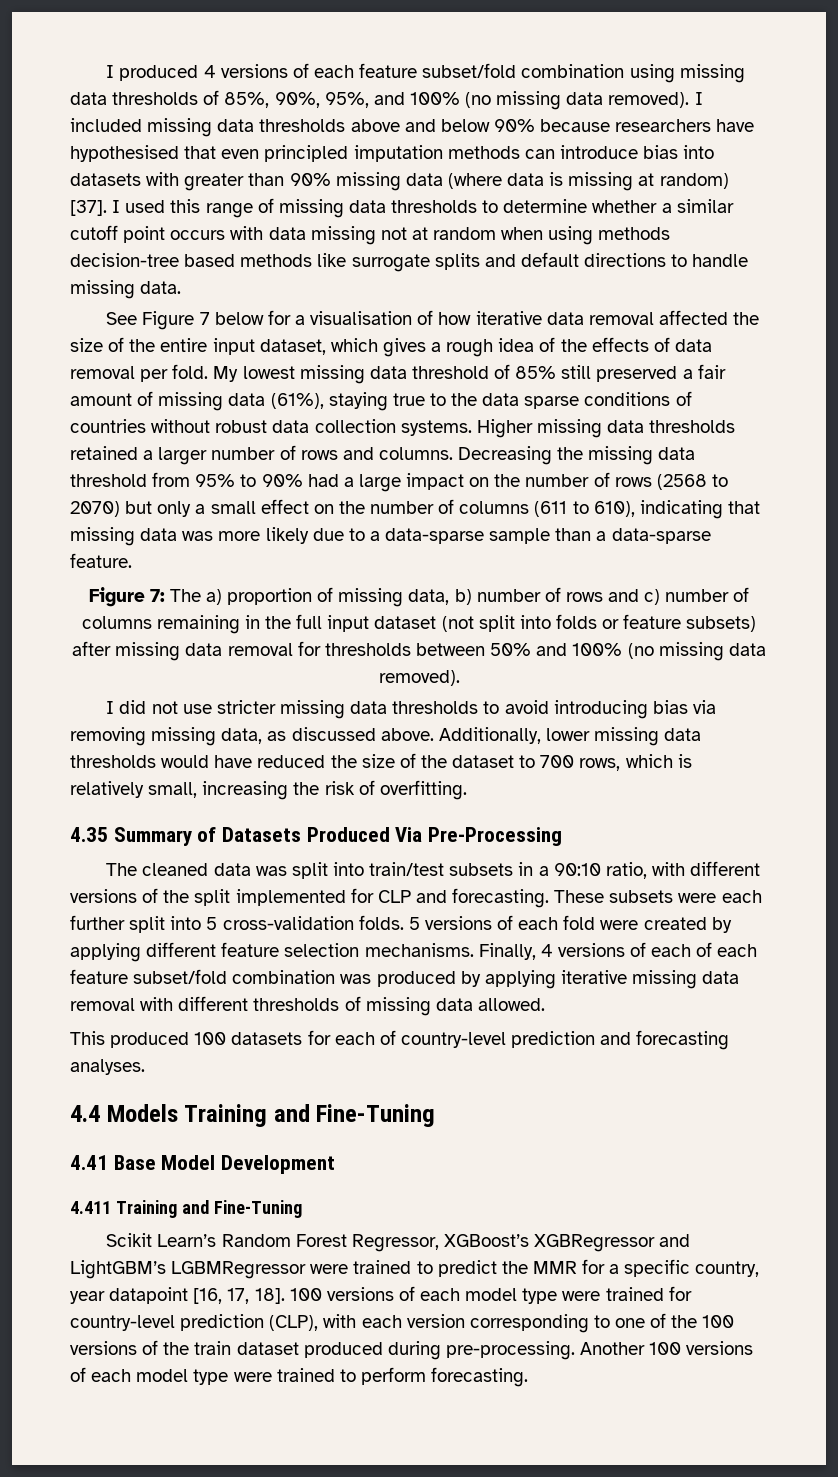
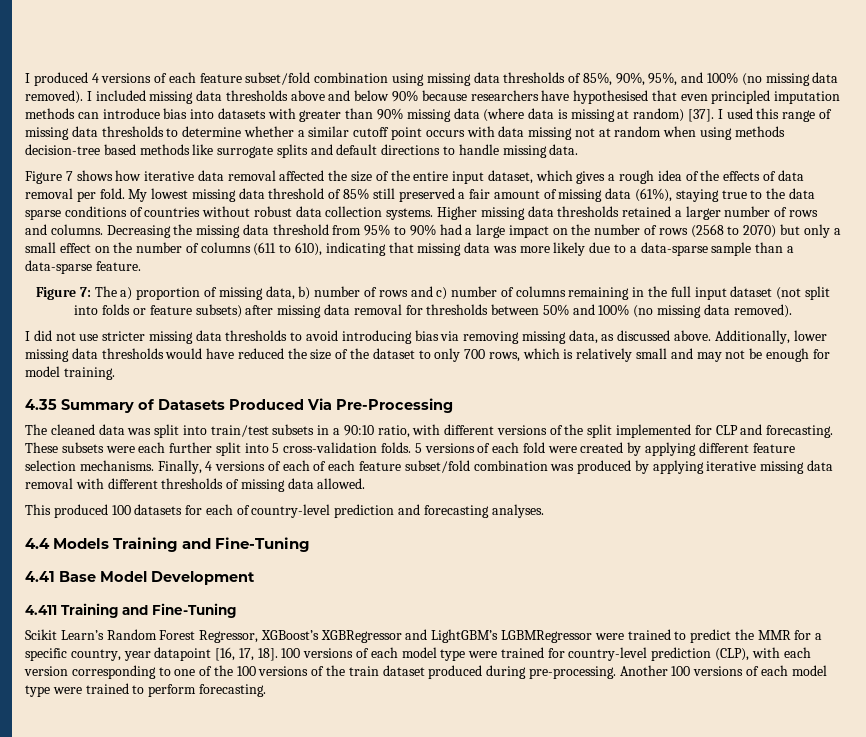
[106,312,138,325] See -> (579, 149) none
[214,310,434,325] below for a visualisation of -> [76,170,113,181] shows
(536, 761) none -> [434,348,461,362] only
[148,780,467,800] small, increasing the risk of overfitting. -> [636,348,830,362] [25,366,115,380] small and may not be enough for model training.

